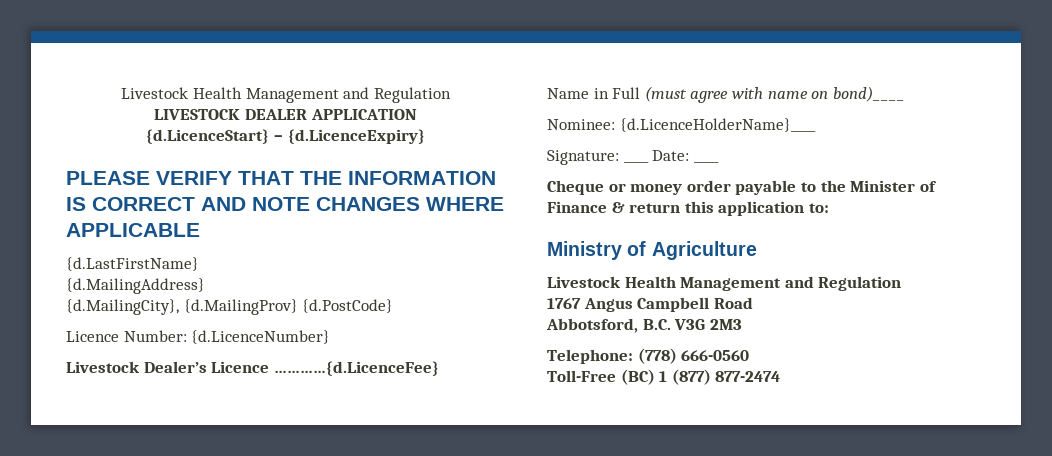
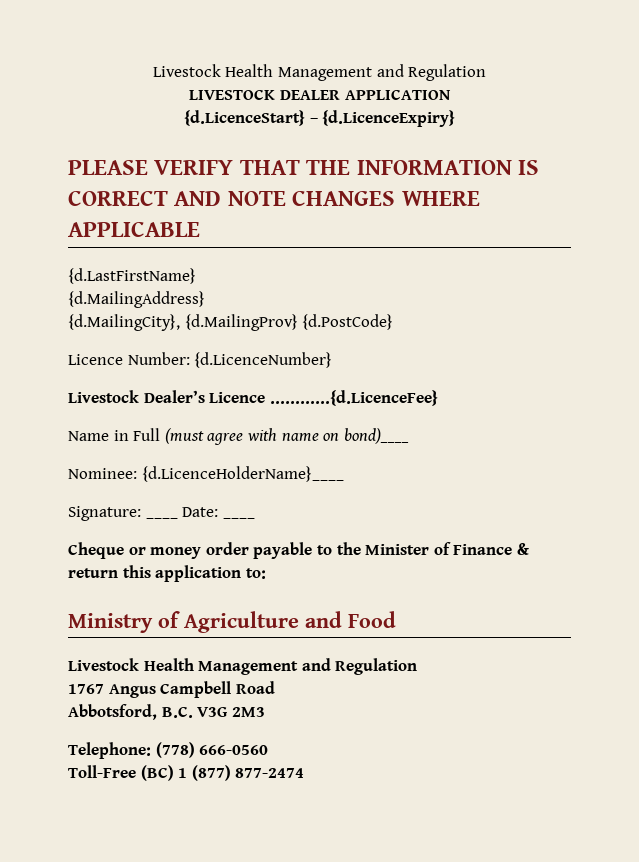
(757, 250) none -> [305,611,396,628] and Food

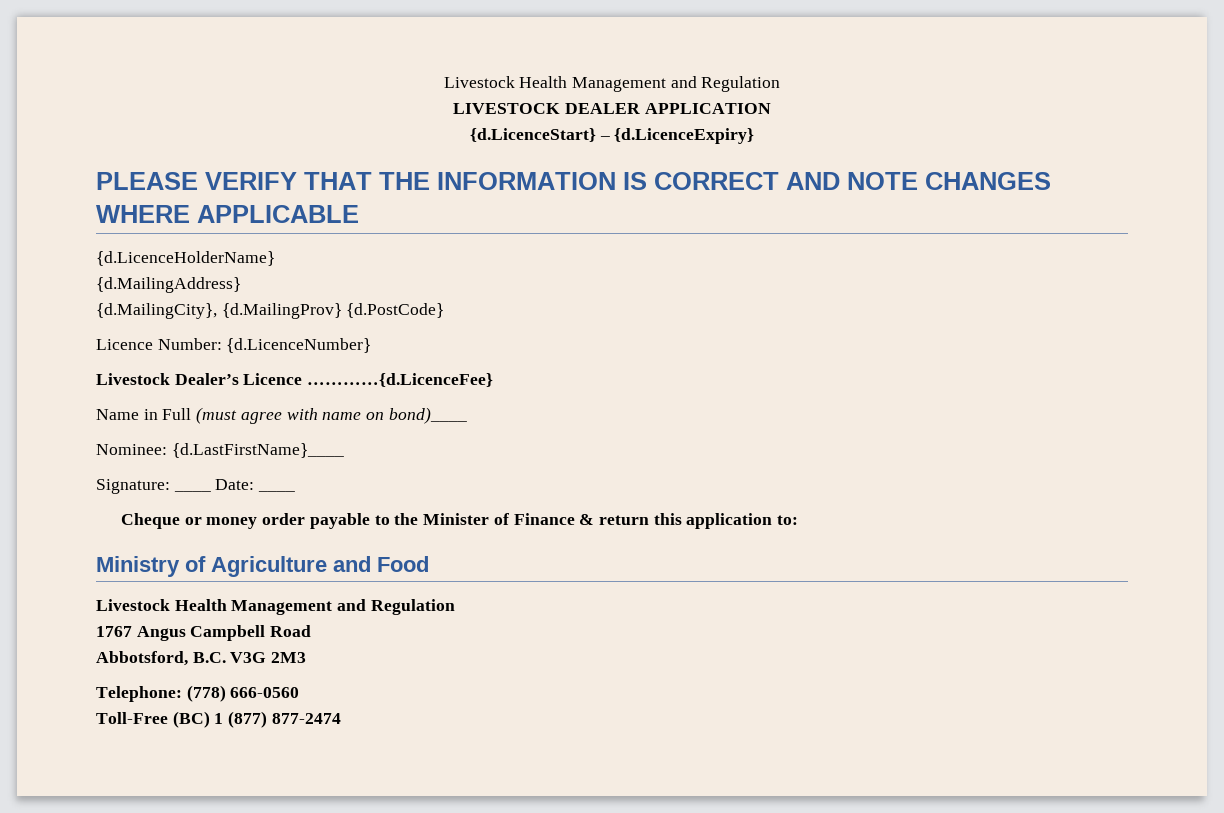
[68,268,196,284] {d.LastFirstName} -> [96,251,275,266] {d.LicenceHolderName}
[141,466,344,482] {d.LicenceHolderName}____ -> [171,443,344,458] {d.LastFirstName}____

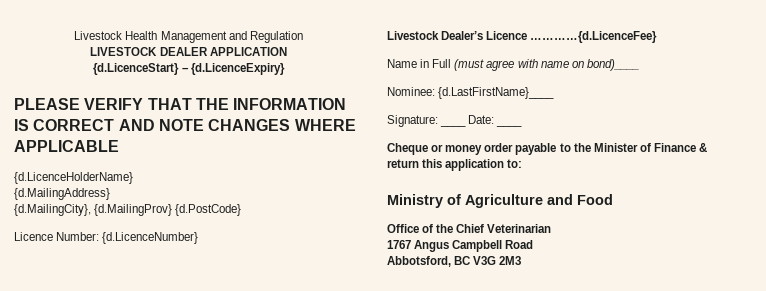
[96,599,455,615] Livestock Health Management and Regulation -> [387,224,552,233] Office of the Chief Veterinarian
[192,652,226,663] B.C. -> [454,256,471,265] BC
[96,685,300,702] [96,711,341,728] // Telephone: (778) 666-0560 // Toll-Free (BC) 1 (877) 877-2474 -> (522, 260) none

